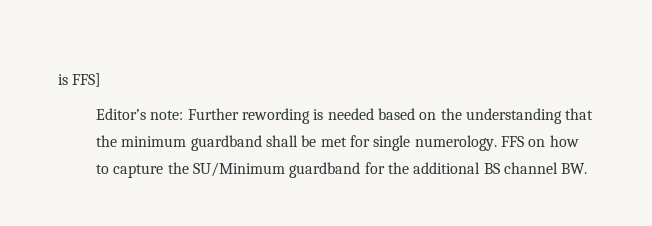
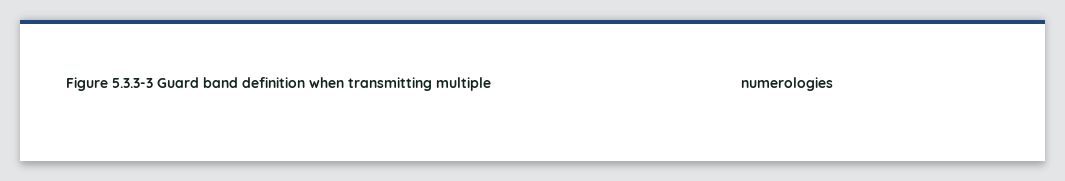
[58,73,102,87] [96,108,594,124] [96,135,579,151] [96,162,588,178] is FFS] // Editor’s note: Further rewording is needed based on the understanding that the minimum guardband shall be met for single numerology. FFS on how to capture the SU/Minimum guardband for the additional BS channel BW. -> [66,77,833,91] Figure 5.3.3-3 Guard band definition when transmitting multiple numerologies

